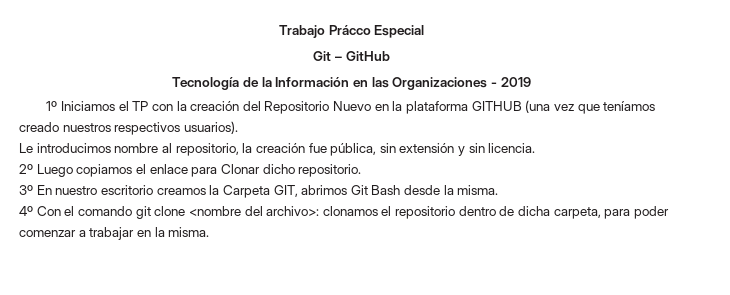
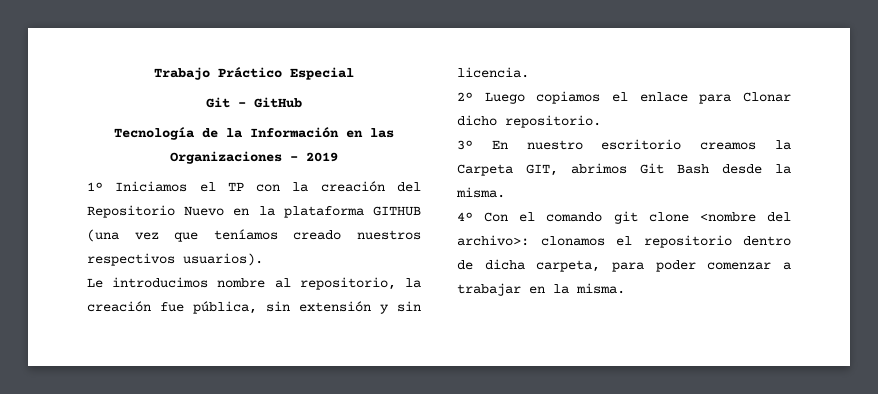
[328,25,371,35] Prácco -> [218,67,282,78] Práctico

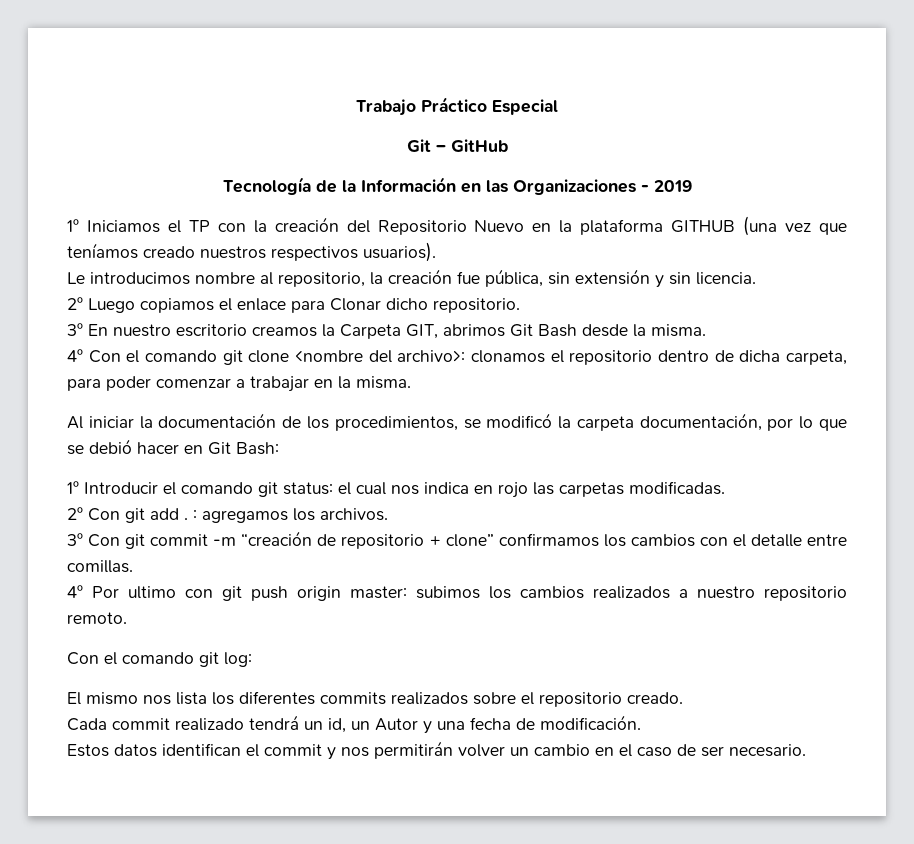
(625, 288) none -> [67,413,848,431] [67,439,279,455] [67,481,725,498] [67,507,388,523] [67,531,847,549] [67,560,133,573] [67,585,847,601] [67,612,127,624] [67,652,252,667] [67,691,683,707] [67,715,641,734] [67,741,806,760] // Al iniciar la documentación de los procedimientos, se modificó la carpeta documentación, por lo que se debió hacer en Git Bash: // 1º Introducir el comando git status: el cual nos indica en rojo las carpetas modificadas. // 2º Con git add . : agregamos los archivos. // 3º Con git commit -m “creación de repositorio + clone” confirmamos los cambios con el detalle entre comillas. // 4º Por ultimo con git push origin master: subimos los cambios realizados a nuestro repositorio remoto. // Con el comando git log: // El mismo nos lista los diferentes commits realizados sobre el repositorio creado. // Cada commit realizado tendrá un id, un Autor y una fecha de modificación. // Estos datos identifican el commit y nos permitirán volver un cambio en el caso de ser necesario.

